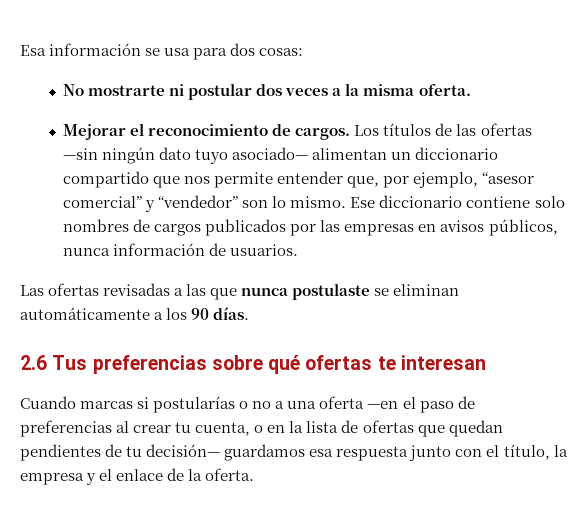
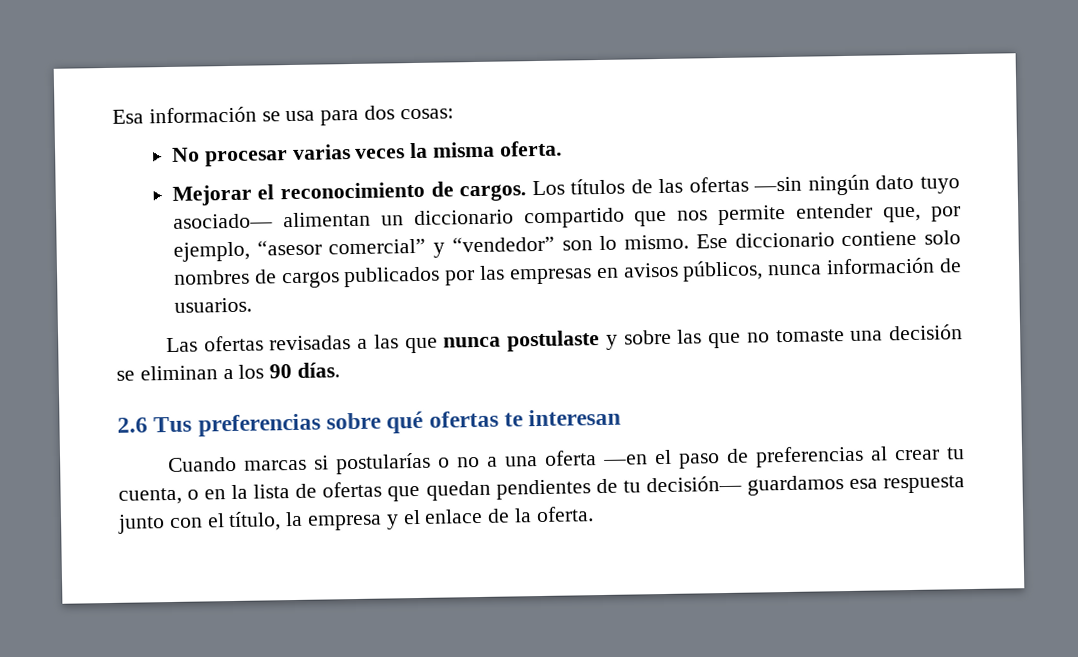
[88,83,342,100] mostrarte ni postular dos veces a -> [204,144,406,167] procesar varias veces
(371, 291) none -> [605,324,963,350] y sobre las que no tomaste una decisión
[20,307,150,320] automáticamente -> (218, 373) none

